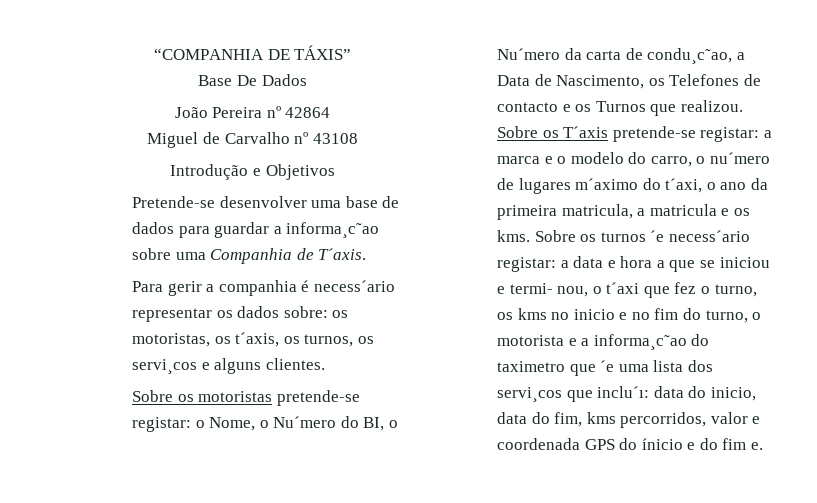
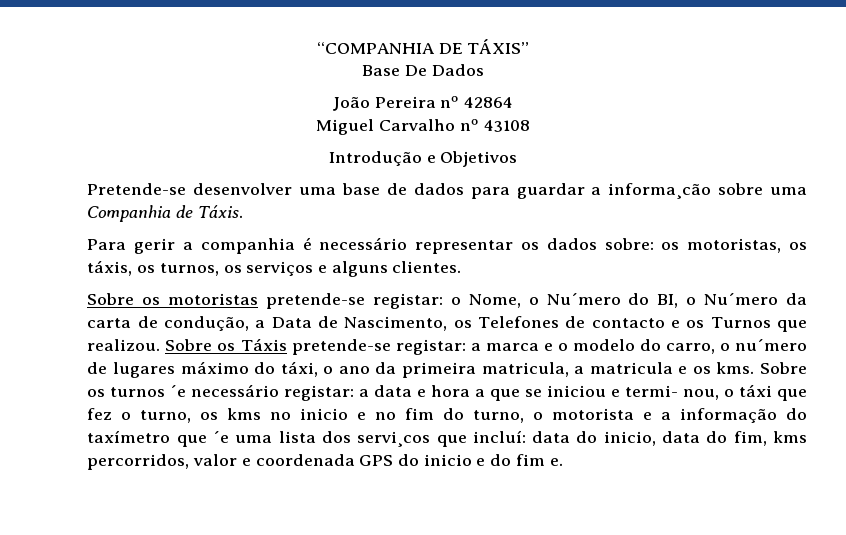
[202,132,220,144] de -> (375, 127) none
[286,222,380,238] informa¸c˜ao -> [608,183,712,199] informa¸cão
[318,248,367,260] T´axis. -> [197,205,243,218] Táxis.
[313,280,395,292] necess´ario -> [319,237,408,250] necessário
[235,332,280,347] t´axis, -> [87,260,133,276] táxis,
[131,359,197,374] servi¸cos -> [246,261,314,276] serviços
[647,48,733,64] condu¸c˜ao, -> [164,316,250,331] condução,
[563,126,609,138] T´axis -> [240,338,287,351] Táxis
[575,178,703,193] m´aximo do t´axi, -> [180,361,318,377] máximo do táxi,
[668,230,750,242] necess´ario -> [191,384,280,397] necessário
[606,282,640,294] t´axi -> [739,384,773,397] táxi
[593,334,710,350] [496,361,565,372] informa¸c˜ao do taximetro -> [680,408,807,423] [87,430,171,443] informação do taxímetro
[597,386,650,398] inclu´ı: -> [472,430,526,443] incluí:
[641,438,683,450] ínicio -> [423,454,472,466] inicio

